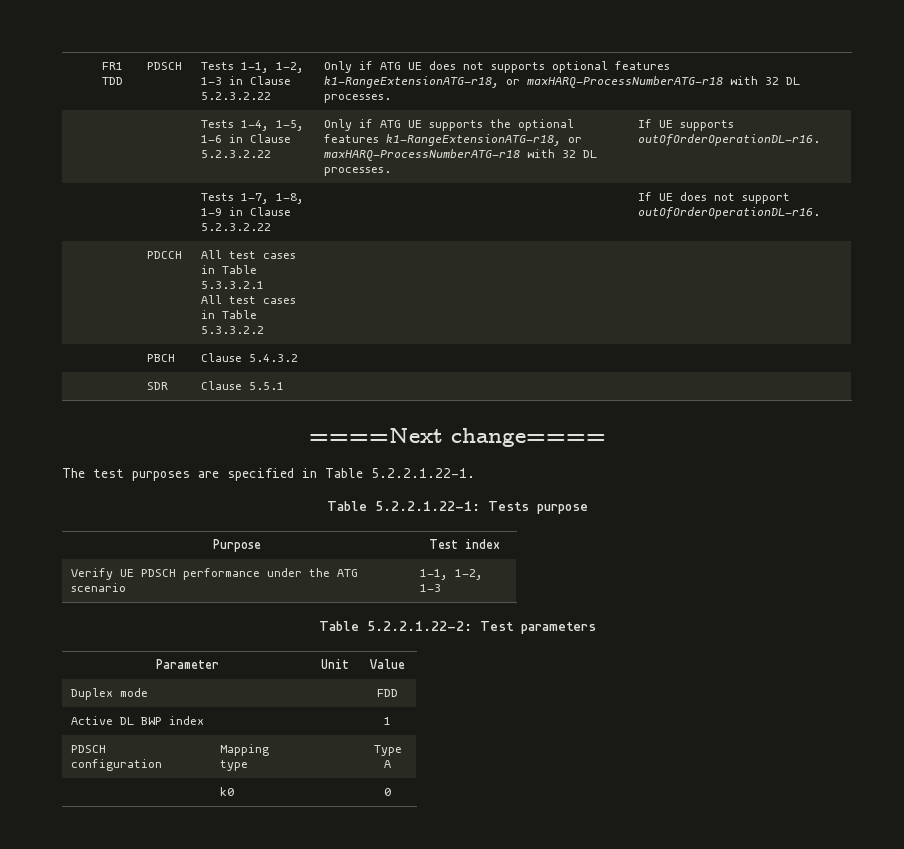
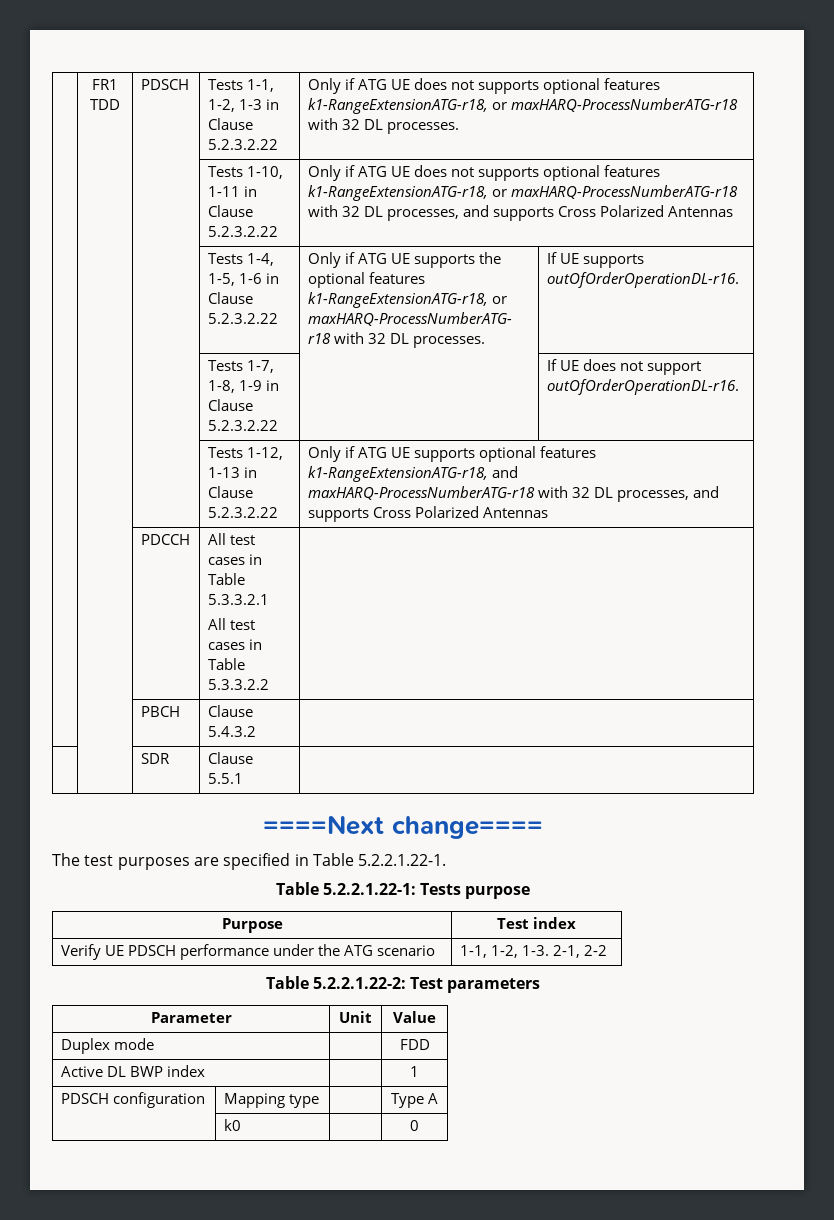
(391, 98) none -> [207,166,283,179] [207,186,257,197] [207,205,253,217] [207,226,278,237] [307,165,660,181] [307,185,738,201] [307,205,733,221] // | | | Tests 1-10, 1-11 in Clause 5.2.3.2.22 | Only if ATG UE does not supports optional features k1-RangeExtensionATG-r18, or maxHARQ-ProcessNumberATG-r18 with 32 DL processes, and supports Cross Polarized Antennas
(820, 213) none -> [207,447,283,460] [207,467,257,478] [207,486,253,498] [207,507,278,518] [307,446,596,462] [307,466,518,482] [307,486,719,502] [307,506,548,522] // | | | Tests 1-12, 1-13 in Clause 5.2.3.2.22 | Only if ATG UE supports optional features k1-RangeExtensionATG-r18, and maxHARQ-ProcessNumberATG-r18 with 32 DL processes, and supports Cross Polarized Antennas
[419,584,441,592] 1-3 -> [521,945,607,958] 1-3. 2-1, 2-2

